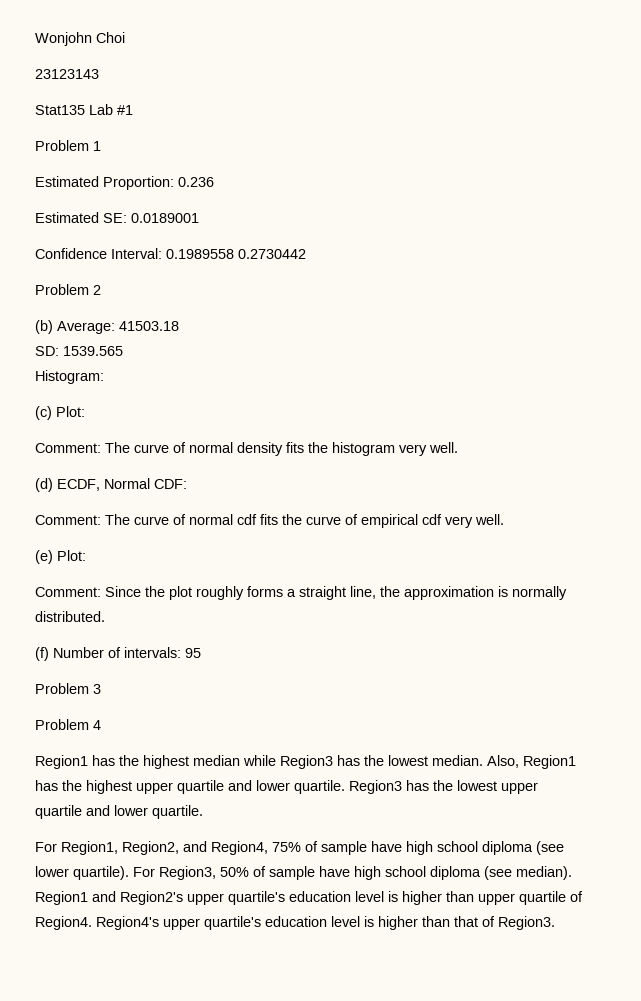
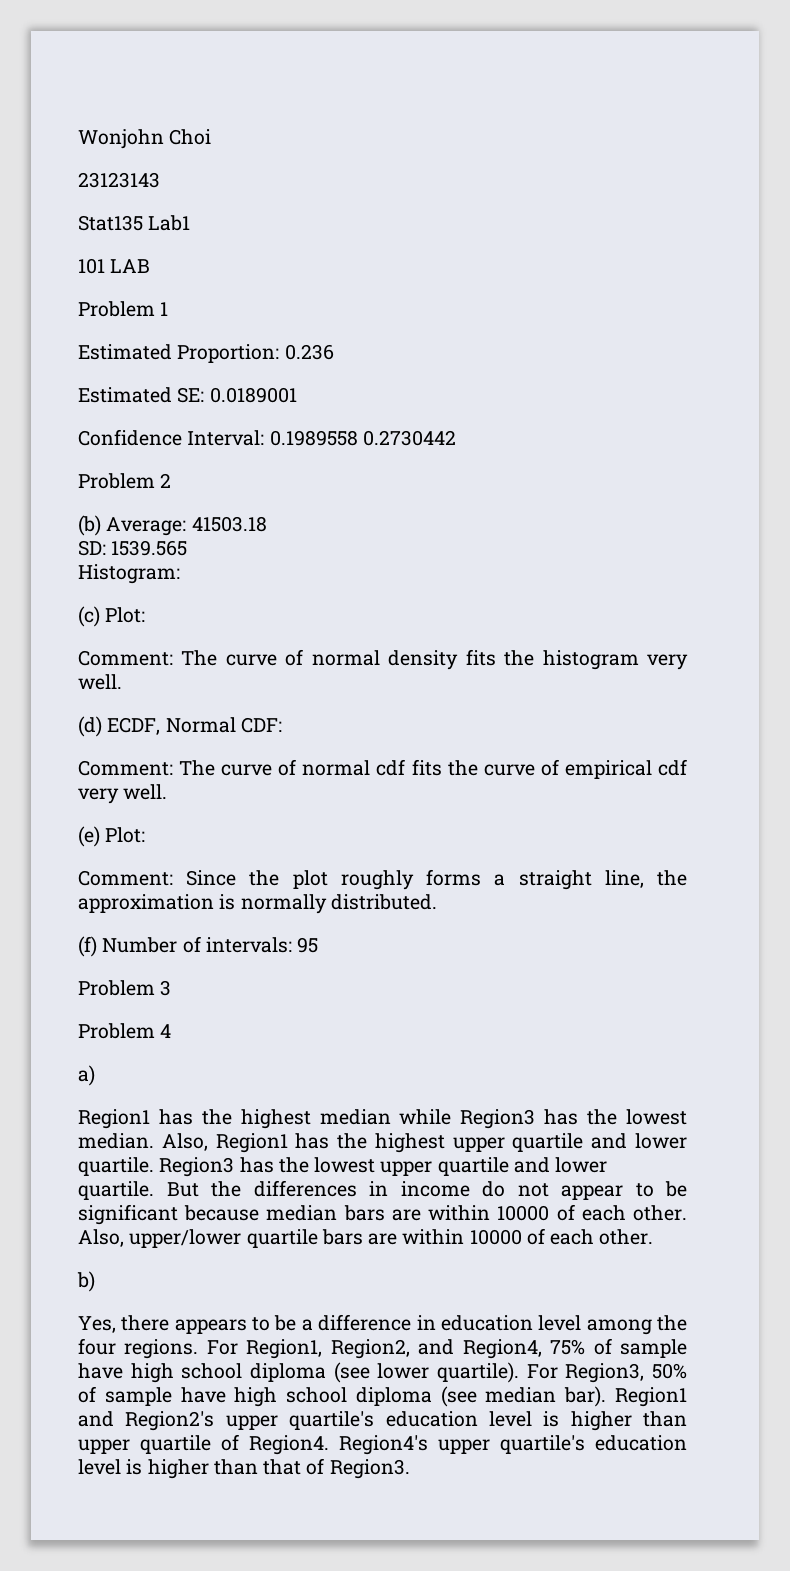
[89,104,133,115] Lab #1 -> [148,215,191,231] [78,258,151,274] Lab1 // 101 LAB
(101, 725) none -> [78,1065,95,1086] // a)
(203, 812) // -> [166,1180,687,1200] [78,1204,687,1225] [78,1228,654,1248] [77,1271,95,1292] [78,1314,688,1335] [78,1338,199,1359] But the differences in income do not appear to be significant because median bars are within 10000 of each other. Also, upper/lower quartile bars are within 10000 of each other. // b) // Yes, there appears to be a difference in education level among the four regions.
[516,866,572,880] median). -> [485,1386,607,1407] median bar).

